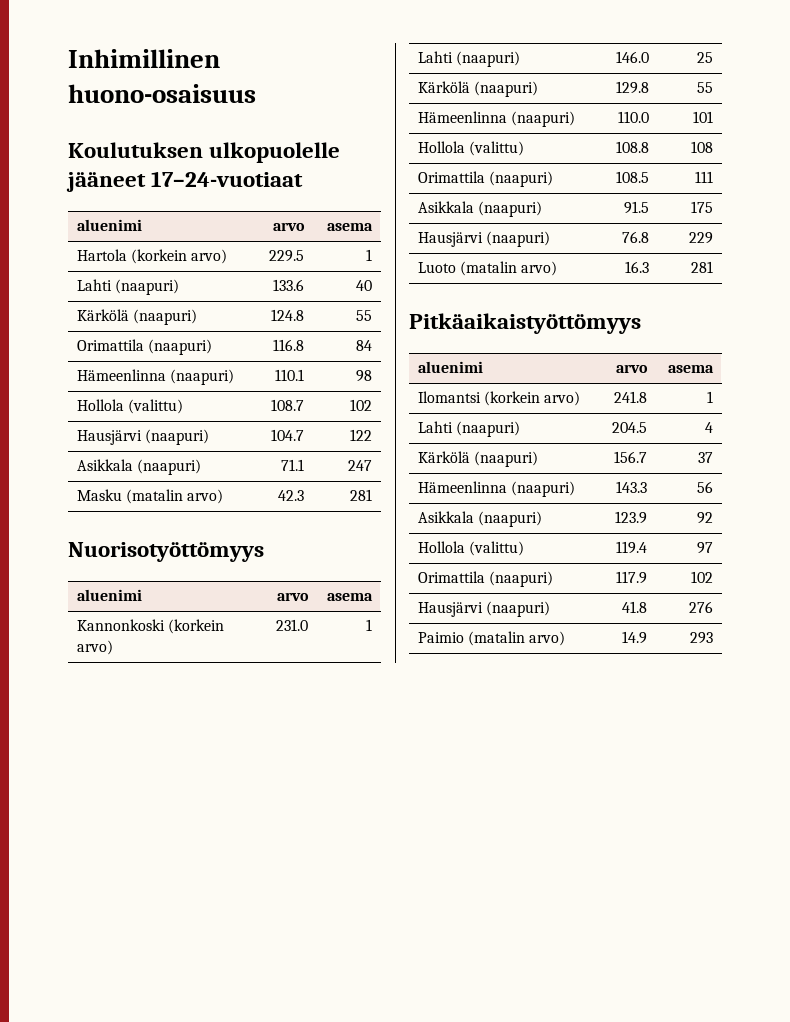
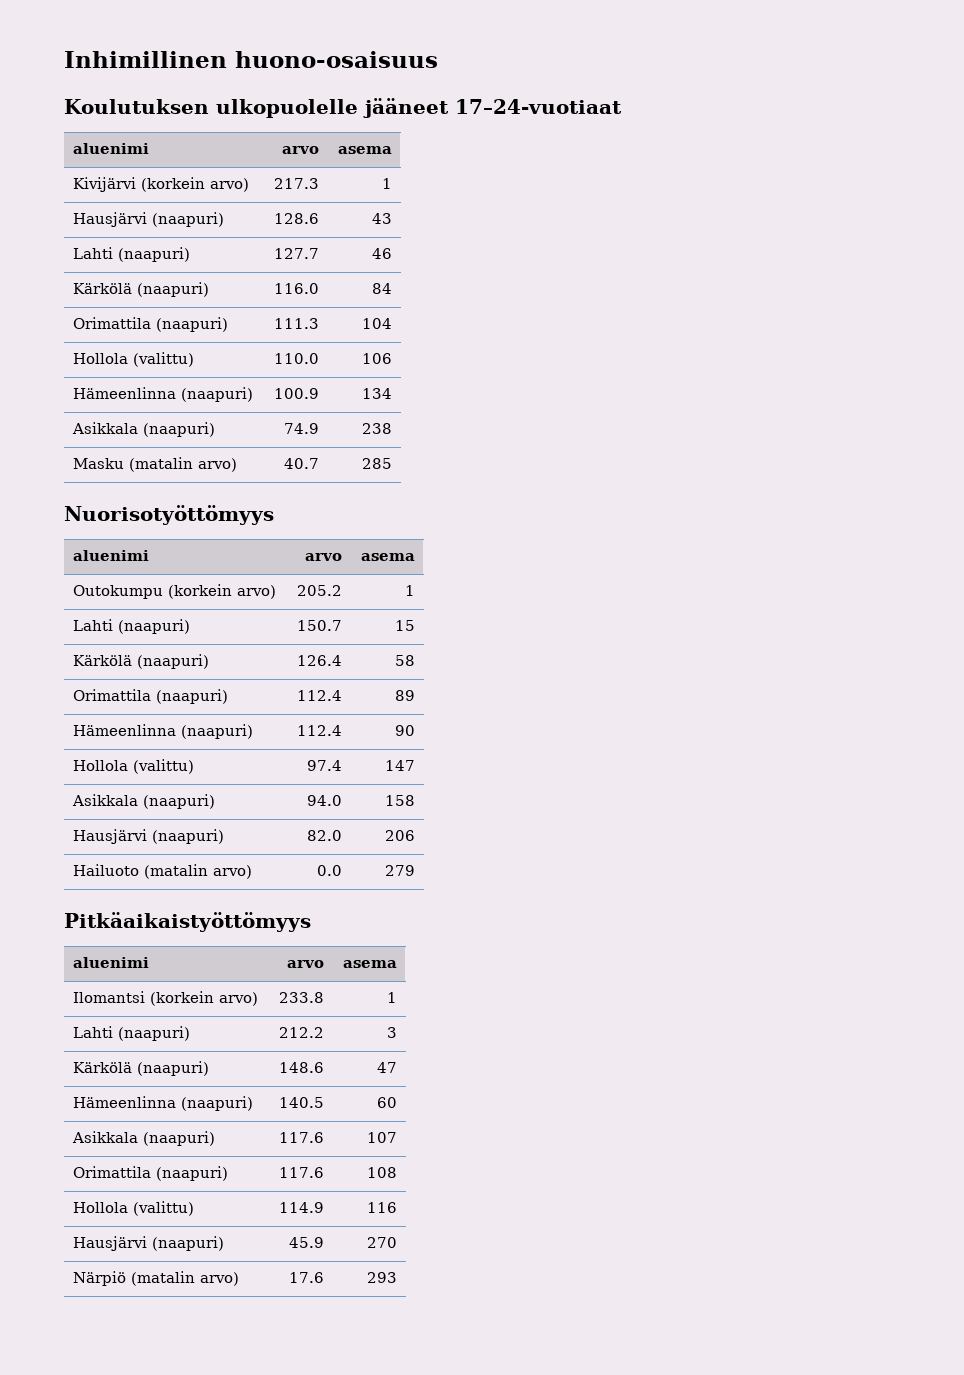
[76,249,228,264] [269,250,305,262] [366,249,373,261] [76,279,179,295] [273,279,305,291] [356,280,373,291] [76,309,197,325] [271,309,305,321] [356,310,373,321] [76,339,212,355] [273,339,305,351] [356,340,373,351] [76,369,234,385] [275,369,305,381] [356,370,373,382] [76,399,183,414] [271,399,305,411] [350,399,373,411] [76,429,209,445] [271,429,305,441] [350,429,373,441] [76,459,201,475] [281,459,305,471] [348,460,373,471] Hartola (korkein arvo) | 229.5 | 1 // Lahti (naapuri) | 133.6 | 40 // Kärkölä (naapuri) | 124.8 | 55 // Orimattila (naapuri) | 116.8 | 84 // Hämeenlinna (naapuri) | 110.1 | 98 // Hollola (valittu) | 108.7 | 102 // Hausjärvi (naapuri) | 104.7 | 122 // Asikkala (naapuri) | 71.1 | 247 -> [73,177,250,192] [273,178,319,189] [381,178,392,189] [73,212,225,227] [273,213,319,224] [371,213,392,224] [73,247,191,262] [273,248,319,259] [371,248,392,259] [73,282,210,297] [273,283,319,294] [371,283,392,294] [73,317,229,332] [273,318,319,329] [361,318,392,329] [73,352,195,367] [273,353,319,364] [361,353,392,364] [73,387,254,402] [273,388,319,399] [361,388,392,399] [72,422,216,437] [283,423,319,434] [361,423,392,434] Kivijärvi (korkein arvo) | 217.3 | 1 // Hausjärvi (naapuri) | 128.6 | 43 // Lahti (naapuri) | 127.7 | 46 // Kärkölä (naapuri) | 116.0 | 84 // Orimattila (naapuri) | 111.3 | 104 // Hollola (valittu) | 110.0 | 106 // Hämeenlinna (naapuri) | 100.9 | 134 // Asikkala (naapuri) | 74.9 | 238
[278,490,305,501] [350,489,373,501] 42.3 | 281 -> [283,458,319,469] [361,458,392,469] 40.7 | 285
[76,619,224,634] [76,640,113,655] [276,619,309,631] [366,619,373,631] [417,51,520,67] [616,51,650,63] [697,52,714,63] [417,81,538,97] [616,81,650,94] [697,82,714,93] [417,111,575,127] [618,111,650,123] [693,111,714,123] [417,141,524,156] [616,141,650,153] [691,141,714,153] [417,171,553,187] [616,171,650,183] [695,171,714,183] [417,201,542,217] [624,201,650,214] [691,201,714,213] [417,231,550,247] [622,231,650,243] [689,232,714,244] [417,261,558,276] [625,261,650,273] [691,261,714,273] Kannonkoski (korkein arvo) | 231.0 | 1 // Lahti (naapuri) | 146.0 | 25 // Kärkölä (naapuri) | 129.8 | 55 // Hämeenlinna (naapuri) | 110.0 | 101 // Hollola (valittu) | 108.8 | 108 // Orimattila (naapuri) | 108.5 | 111 // Asikkala (naapuri) | 91.5 | 175 // Hausjärvi (naapuri) | 76.8 | 229 // Luoto (matalin arvo) | 16.3 | 281 -> [73,584,277,599] [296,585,342,596] [404,585,415,596] [73,619,191,634] [296,620,342,631] [394,620,415,631] [73,654,210,669] [296,655,342,666] [394,655,415,666] [73,689,229,704] [296,690,342,701] [394,690,415,701] [73,724,254,739] [296,725,342,736] [394,725,415,736] [73,759,195,774] [306,760,342,771] [384,760,415,771] [72,794,216,809] [306,795,342,806] [384,795,415,806] [73,829,225,844] [306,830,342,841] [384,830,415,841] [73,864,253,879] [316,865,342,876] [384,865,415,876] Outokumpu (korkein arvo) | 205.2 | 1 // Lahti (naapuri) | 150.7 | 15 // Kärkölä (naapuri) | 126.4 | 58 // Orimattila (naapuri) | 112.4 | 89 // Hämeenlinna (naapuri) | 112.4 | 90 // Hollola (valittu) | 97.4 | 147 // Asikkala (naapuri) | 94.0 | 158 // Hausjärvi (naapuri) | 82.0 | 206 // Hailuoto (matalin arvo) | 0.0 | 279
[614,391,648,403] [707,391,714,403] [417,421,520,437] [612,422,648,433] [705,422,714,433] [417,451,538,467] [614,451,648,463] [698,452,714,463] [417,481,575,497] [616,481,648,493] [697,481,714,493] [417,511,542,527] [615,511,648,524] [697,512,714,524] [417,541,524,556] [616,541,648,554] [697,542,714,554] [417,571,553,587] [616,571,648,584] [691,571,714,583] [417,601,550,617] [622,601,648,613] [689,601,714,613] [417,631,566,646] [622,631,648,644] 241.8 | 1 // Lahti (naapuri) | 204.5 | 4 // Kärkölä (naapuri) | 156.7 | 37 // Hämeenlinna (naapuri) | 143.3 | 56 // Asikkala (naapuri) | 123.9 | 92 // Hollola (valittu) | 119.4 | 97 // Orimattila (naapuri) | 117.9 | 102 // Hausjärvi (naapuri) | 41.8 | 276 // Paimio (matalin arvo) | 14.9 -> [278,992,324,1003] [386,992,397,1003] [73,1026,191,1041] [278,1027,324,1038] [386,1027,397,1038] [73,1061,210,1076] [278,1062,324,1073] [376,1062,397,1073] [73,1096,254,1111] [278,1097,324,1108] [376,1097,397,1108] [72,1131,216,1146] [278,1132,324,1143] [366,1132,397,1143] [73,1166,229,1181] [278,1167,324,1178] [366,1167,397,1178] [73,1201,195,1216] [278,1202,324,1213] [366,1202,397,1213] [73,1236,225,1251] [288,1237,324,1248] [366,1237,397,1248] [73,1271,240,1286] [288,1272,324,1283] 233.8 | 1 // Lahti (naapuri) | 212.2 | 3 // Kärkölä (naapuri) | 148.6 | 47 // Hämeenlinna (naapuri) | 140.5 | 60 // Asikkala (naapuri) | 117.6 | 107 // Orimattila (naapuri) | 117.6 | 108 // Hollola (valittu) | 114.9 | 116 // Hausjärvi (naapuri) | 45.9 | 270 // Närpiö (matalin arvo) | 17.6

